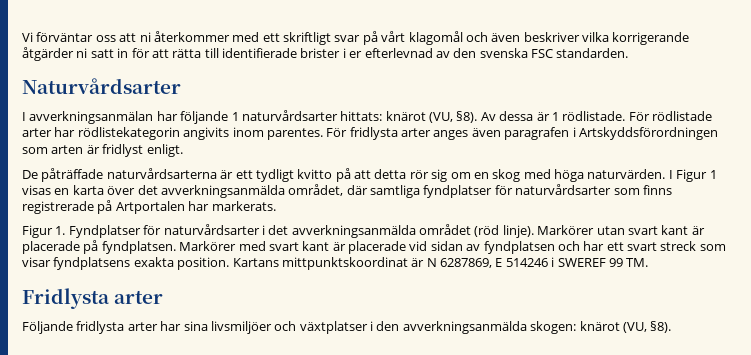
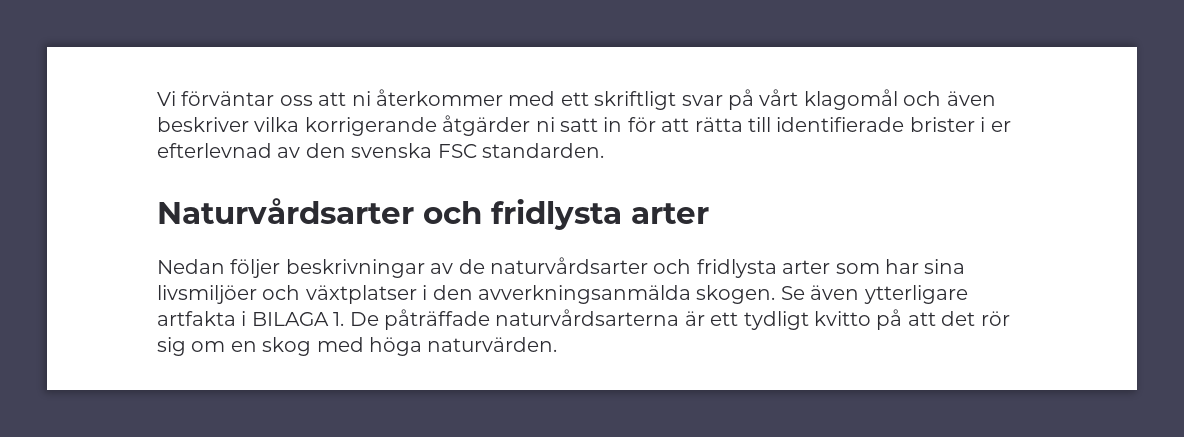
[22,110,712,124] [22,127,718,140] [22,144,183,157] // I avverkningsanmälan har följande 1 naturvårdsarter hittats: knärot (VU, §8). Av dessa är 1 rödlistade. För rödlistade arter har rödlistekategorin angivits inom parentes. För fridlysta arter anges även paragrafen i Artskyddsförordningen som arten är fridlyst enligt. // -> [423,199,709,230] [157,257,966,278] [157,285,968,304] [157,311,345,326] och fridlysta arter // Nedan följer beskrivningar av de naturvårdsarter och fridlysta arter som har sina livsmiljöer och växtplatser i den avverkningsanmälda skogen. Se även ytterligare artfakta i BILAGA 1.
[374,169,407,179] detta -> [941,311,976,326] det
[668,169,717,182] [22,184,672,198] [22,200,276,214] [22,224,705,238] [22,240,726,254] [22,257,649,270] [22,288,164,309] [22,321,672,334] I Figur 1 visas en karta över det avverkningsanmälda området, där samtliga fyndplatser för naturvårdsarter som finns registrerade på Artportalen har markerats. // Figur 1. Fyndplatser för naturvårdsarter i det avverkningsanmälda området (röd linje). Markörer utan svart kant är placerade på fyndplatsen. Markörer med svart kant är placerade vid sidan av fyndplatsen och har ett svart streck som visar fyndplatsens exakta position. Kartans mittpunktskoordinat är N 6287869, E 514246 i SWEREF 99 TM. // Fridlysta arter // Följande fridlysta arter har sina livsmiljöer och växtplatser i den avverkningsanmälda skogen: knärot (VU, §8). -> (558, 344) none

